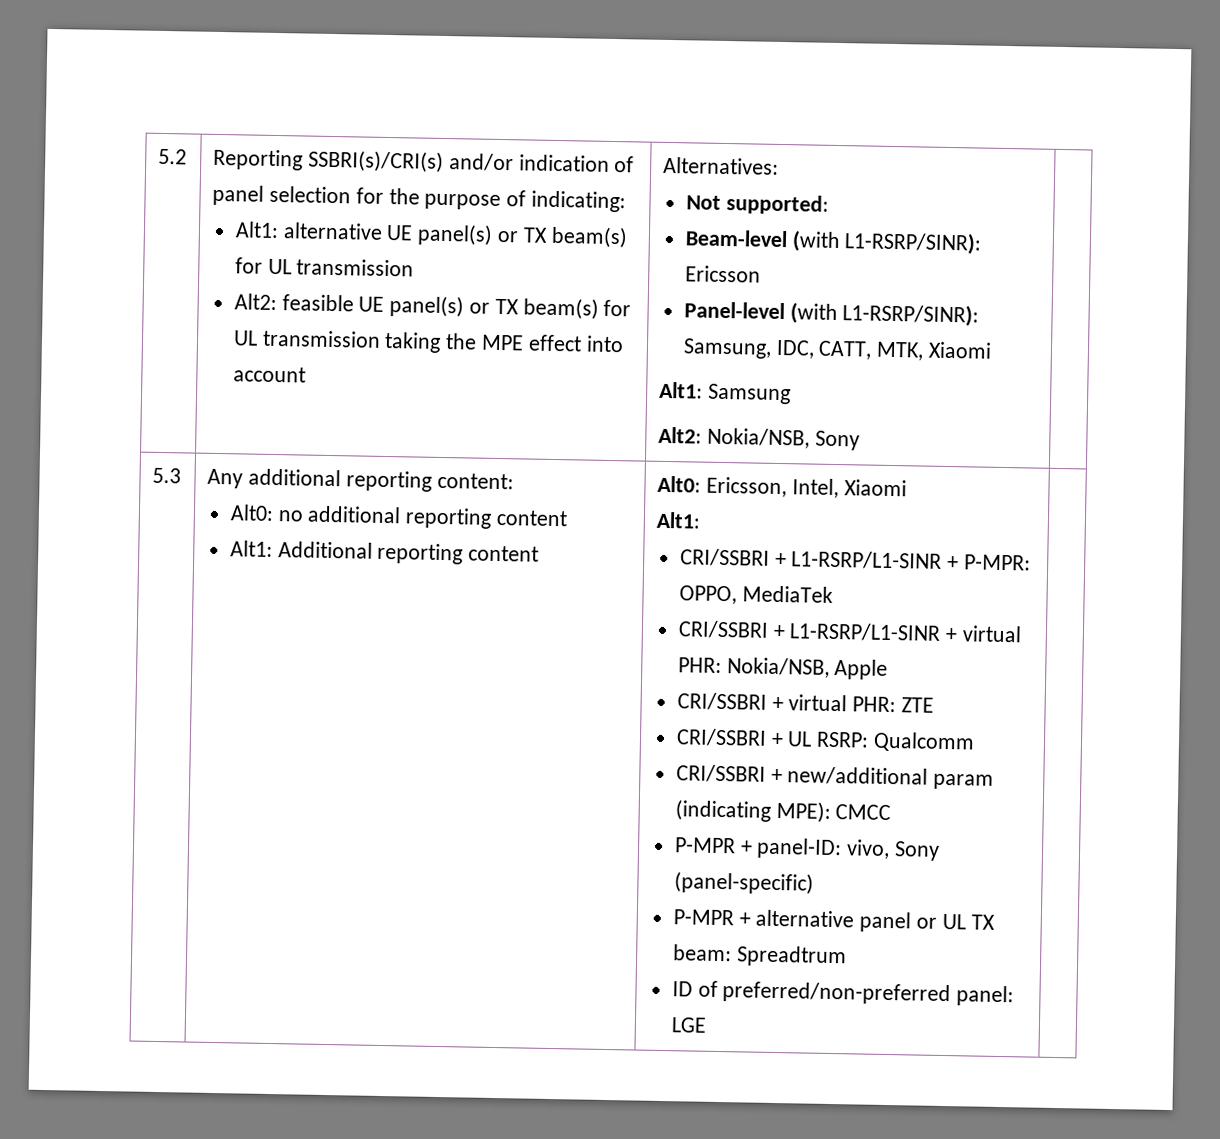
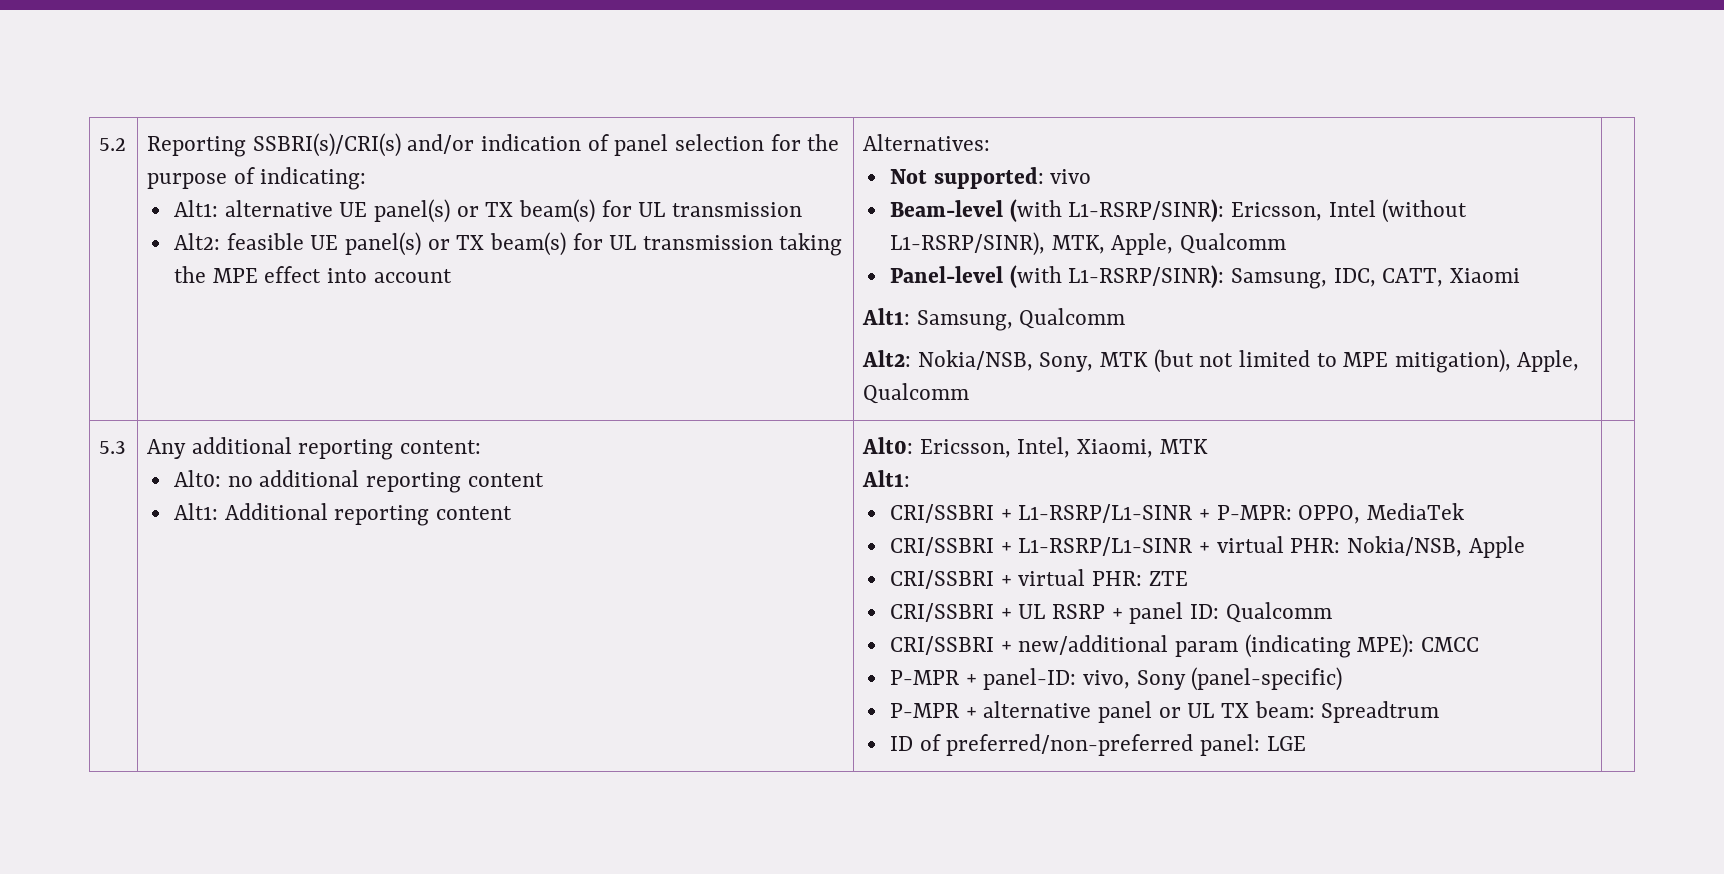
(829, 204) none -> [1050,169,1092,184] vivo
[684,265,761,283] Ericsson -> [1231,199,1468,223] [890,232,1287,256] Ericsson, Intel (without L1-RSRP/SINR), MTK, Apple, Qualcomm
[876,341,992,361] [659,381,791,405] MTK, Xiaomi // Alt1: Samsung -> [1449,268,1520,283] [862,308,1126,331] Xiaomi // Alt1: Samsung, Qualcomm
[814,430,860,451] Sony -> [1039,349,1580,373] [863,383,970,404] Sony, MTK (but not limited to MPE mitigation), Apple, Qualcomm
[843,479,907,497] Xiaomi -> [1077,439,1208,458] Xiaomi, MTK
[816,731,870,748] RSRP: -> [1052,602,1219,624] RSRP + panel ID:

